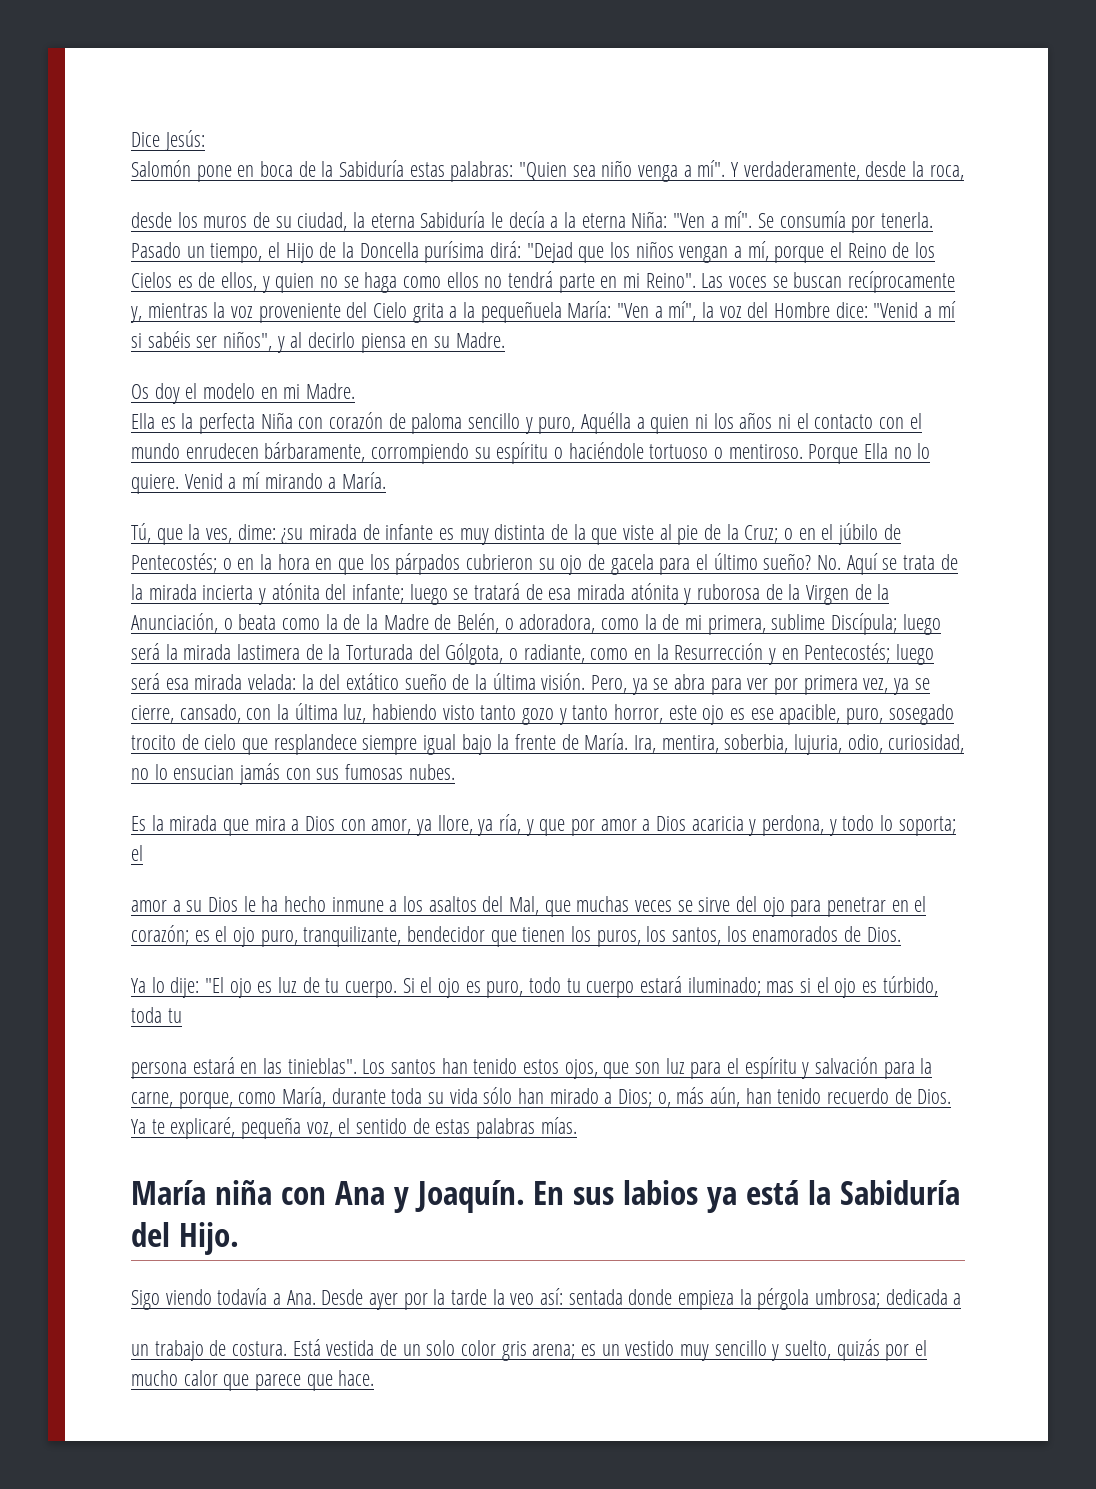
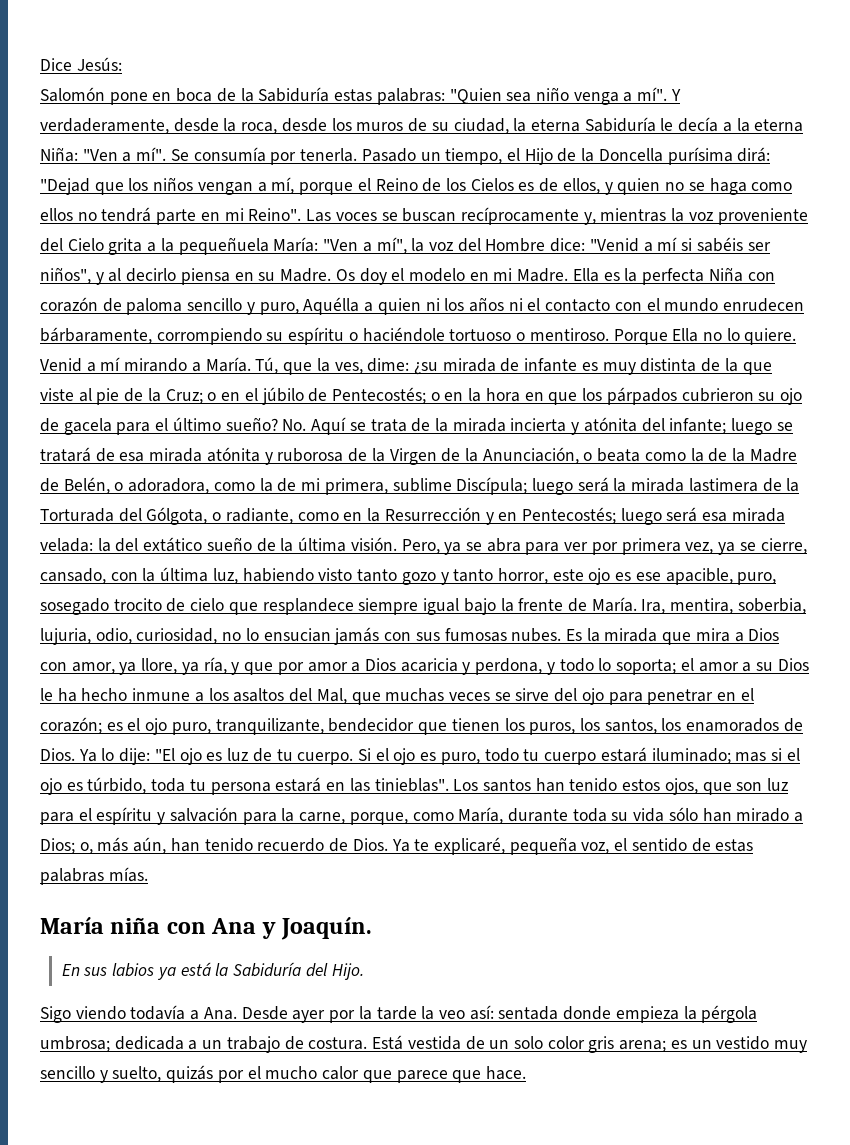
(964, 172) // -> (278, 128) none
(505, 340) // -> (332, 275) none
(356, 391) // -> (569, 275) none
(387, 480) // -> (251, 364) none
(455, 772) // -> (562, 635) none
(143, 853) // -> (694, 664) none
(901, 934) // -> (75, 754) none
(182, 1015) // -> (206, 785) none
(525, 1196) none -> (373, 928) //
(962, 1299) // -> (198, 1045) none

